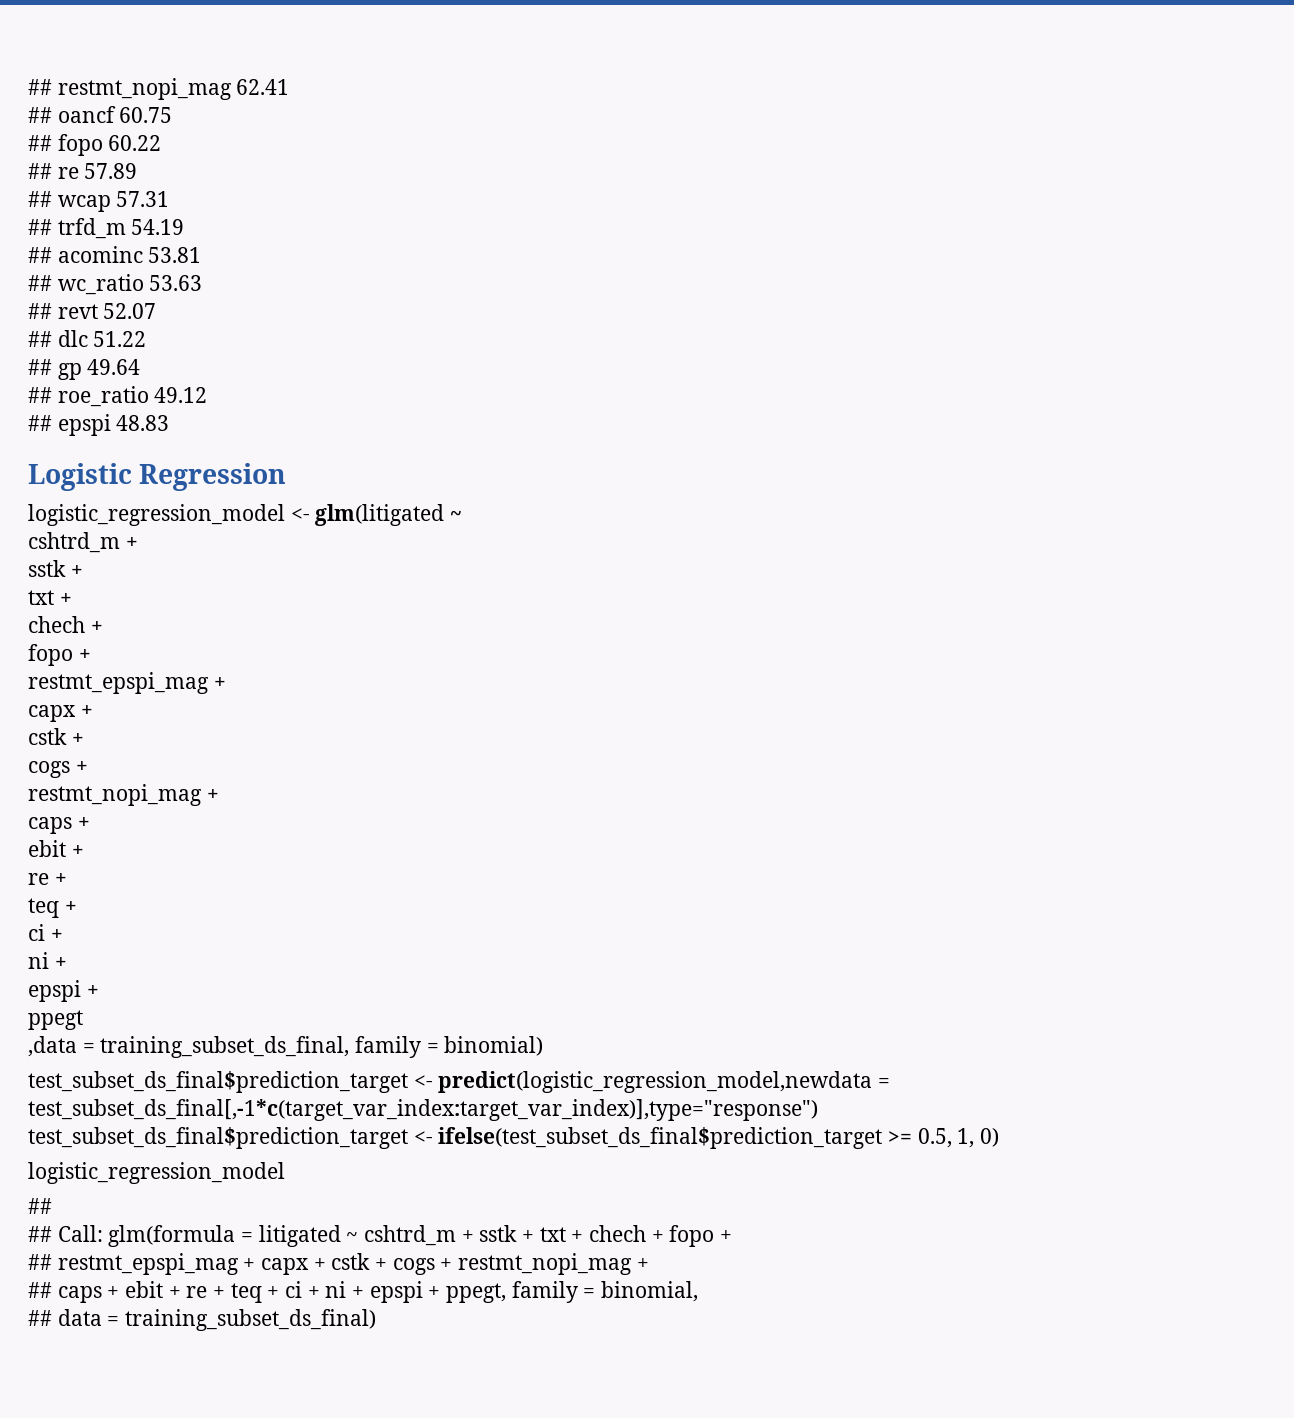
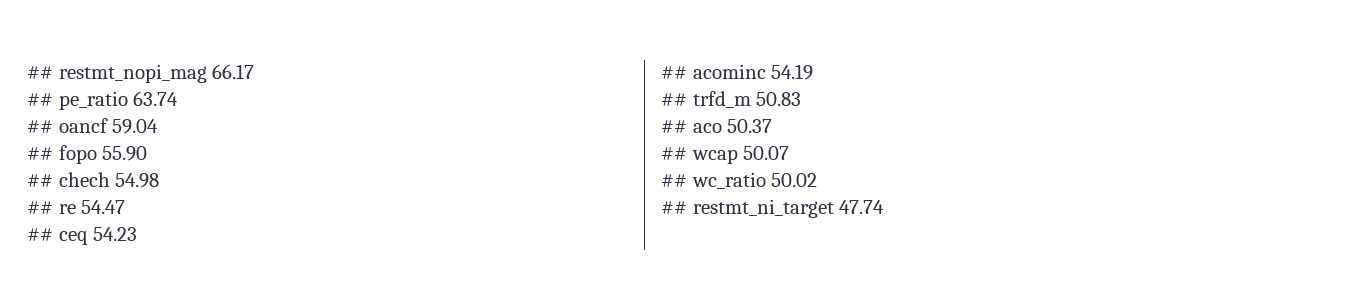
[236,79,290,95] 62.41 -> [212,64,255,79] [27,91,179,110] 66.17 // ## pe_ratio 63.74
[119,107,173,123] 60.75 -> [112,119,159,134] 59.04
[108,135,162,151] [28,163,138,179] [28,191,170,212] [28,218,185,239] [28,246,202,263] 60.22 // ## re 57.89 // ## wcap 57.31 // ## trfd_m 54.19 // ## acominc 53.81 -> [102,146,148,161] [27,172,160,188] [27,200,126,214] [27,227,138,245] [661,64,814,80] [661,91,802,108] [661,119,773,133] [661,146,790,164] 55.90 // ## chech 54.98 // ## re 54.47 // ## ceq 54.23 // ## acominc 54.19 // ## trfd_m 50.83 // ## aco 50.37 // ## wcap 50.07
[149,275,203,291] [28,303,157,319] [28,330,147,347] [28,359,141,380] [28,386,208,407] [28,414,170,436] [28,463,287,491] [28,504,463,526] [28,532,138,553] [28,560,83,577] [28,590,72,605] [28,616,103,633] [28,644,91,666] [28,672,226,694] [28,705,93,722] [28,728,84,745] [28,761,88,778] [28,784,219,806] [28,817,90,834] [28,840,84,857] [28,873,67,885] [28,898,77,918] [28,924,63,941] [28,952,67,969] [28,980,99,1002] [28,1010,83,1030] [28,1036,544,1058] [28,1071,891,1093] [28,1099,818,1121] [28,1127,1000,1149] [28,1162,285,1184] [28,1198,52,1214] [28,1225,733,1247] [28,1253,649,1275] [28,1281,699,1303] [28,1309,377,1331] 53.63 // ## revt 52.07 // ## dlc 51.22 // ## gp 49.64 // ## roe_ratio 49.12 // ## epspi 48.83 // Logistic Regression // logistic_regression_model <- glm(litigated ~ // cshtrd_m + // sstk + // txt + // chech + // fopo + // restmt_epspi_mag + // capx + // cstk + // cogs + // restmt_nopi_mag + // caps + // ebit + // re + // teq + // ci + // ni + // epspi + // ppegt // ,data = training_subset_ds_final, family = binomial) // test_subset_ds_final$prediction_target <- predict(logistic_regression_model,newdata = test_subset_ds_final[,-1*c(target_var_index:target_var_index)],type="response") // test_subset_ds_final$prediction_target <- ifelse(test_subset_ds_final$prediction_target >= 0.5, 1, 0) // logistic_regression_model // ## // ## Call: glm(formula = litigated ~ cshtrd_m + sstk + txt + chech + fopo + // ## restmt_epspi_mag + capx + cstk + cogs + restmt_nopi_mag + // ## caps + ebit + re + teq + ci + ni + epspi + ppegt, family = binomial, // ## data = training_subset_ds_final) -> [771,173,818,187] [661,199,885,218] 50.02 // ## restmt_ni_target 47.74

